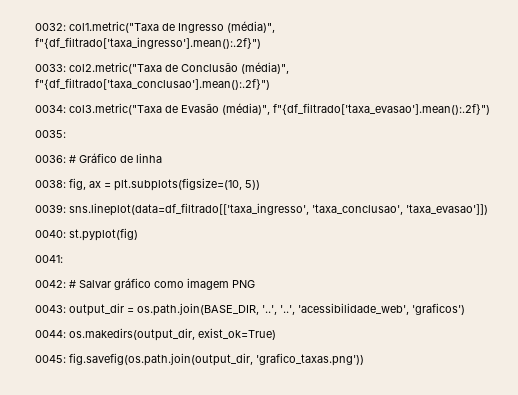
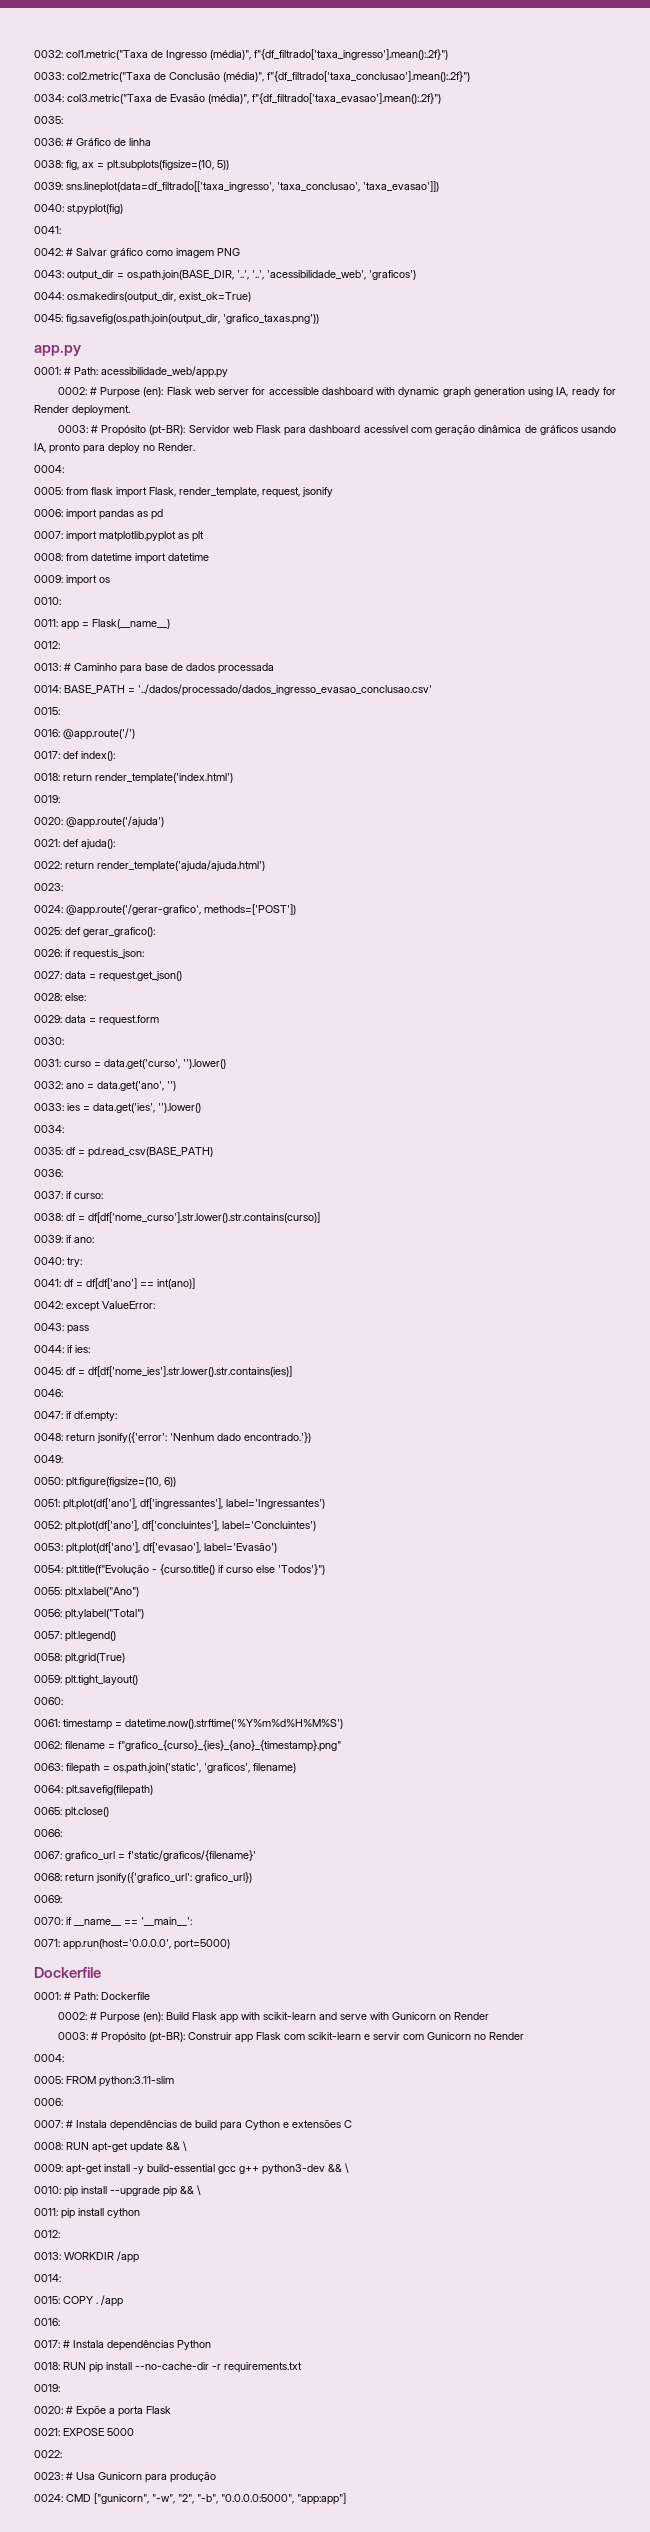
(364, 359) none -> [34,345,81,356] [34,366,228,378] [57,387,617,398] [34,405,130,416] [57,424,616,436] [34,443,195,454] [34,465,64,473] [34,487,333,498] [34,509,163,520] [34,531,204,542] [34,553,209,564] [34,575,110,586] [34,597,61,605] [34,619,170,630] [34,641,60,649] [34,663,274,674] [34,684,432,696] [34,707,60,715] [34,728,135,740] [34,751,115,761] [34,773,233,784] [34,795,60,803] [34,816,164,828] [34,839,115,849] [34,860,265,872] [34,883,63,891] [34,904,296,916] [34,927,155,937] [34,949,144,960] [34,971,182,982] [34,993,86,1001] [34,1015,159,1026] [34,1037,64,1045] [34,1059,226,1069] [34,1081,176,1091] [34,1103,201,1113] [34,1125,64,1133] [34,1147,213,1158] [34,1169,63,1177] [34,1191,103,1199] [34,1212,320,1223] [34,1235,94,1243] [34,1257,82,1267] [34,1278,195,1289] [34,1301,155,1312] [34,1323,89,1334] [34,1345,90,1353] [34,1366,292,1377] [34,1389,63,1397] [34,1411,117,1422] [34,1432,311,1443] [34,1455,63,1463] [34,1477,176,1488] [34,1498,325,1510] [34,1520,316,1532] [34,1542,277,1554] [34,1564,325,1576] [34,1587,139,1598] [34,1609,144,1620] [34,1631,116,1642] [34,1653,125,1664] [34,1675,138,1686] [34,1697,63,1705] [34,1719,343,1730] [34,1740,341,1752] [34,1763,296,1774] [34,1785,153,1796] [34,1807,109,1818] [34,1829,62,1837] [34,1850,256,1861] [34,1872,252,1883] [34,1895,62,1903] [34,1917,192,1926] [34,1939,230,1950] [34,1967,101,1978] [34,1992,150,2000] [57,2012,489,2023] [57,2032,524,2043] [34,2054,64,2062] [34,2076,174,2087] [34,2098,63,2106] [34,2119,352,2131] [34,2141,187,2153] [34,2163,349,2175] [34,2185,201,2197] [34,2208,140,2219] [34,2230,60,2238] [34,2251,139,2263] [34,2274,61,2282] [34,2295,123,2307] [34,2318,60,2326] [34,2340,211,2351] [34,2362,302,2373] [34,2384,60,2392] [34,2405,171,2417] [34,2428,134,2436] [34,2450,62,2458] [34,2471,216,2483] [34,2493,346,2505] // app.py // 0001: # Path: acessibilidade_web/app.py // 0002: # Purpose (en): Flask web server for accessible dashboard with dynamic graph generation using IA, ready for Render deployment. // 0003: # Propósito (pt-BR): Servidor web Flask para dashboard acessível com geração dinâmica de gráficos usando IA, pronto para deploy no Render. // 0004: // 0005: from flask import Flask, render_template, request, jsonify // 0006: import pandas as pd // 0007: import matplotlib.pyplot as plt // 0008: from datetime import datetime // 0009: import os // 0010: // 0011: app = Flask(__name__) // 0012: // 0013: # Caminho para base de dados processada // 0014: BASE_PATH = '../dados/processado/dados_ingresso_evasao_conclusao.csv' // 0015: // 0016: @app.route('/') // 0017: def index(): // 0018: return render_template('index.html') // 0019: // 0020: @app.route('/ajuda') // 0021: def ajuda(): // 0022: return render_template('ajuda/ajuda.html') // 0023: // 0024: @app.route('/gerar-grafico', methods=['POST']) // 0025: def gerar_grafico(): // 0026: if request.is_json: // 0027: data = request.get_json() // 0028: else: // 0029: data = request.form // 0030: // 0031: curso = data.get('curso', '').lower() // 0032: ano = data.get('ano', '') // 0033: ies = data.get('ies', '').lower() // 0034: // 0035: df = pd.read_csv(BASE_PATH) // 0036: // 0037: if curso: // 0038: df = df[df['nome_curso'].str.lower().str.contains(curso)] // 0039: if ano: // 0040: try: // 0041: df = df[df['ano'] == int(ano)] // 0042: except ValueError: // 0043: pass // 0044: if ies: // 0045: df = df[df['nome_ies'].str.lower().str.contains(ies)] // 0046: // 0047: if df.empty: // 0048: return jsonify({'error': 'Nenhum dado encontrado.'}) // 0049: // 0050: plt.figure(figsize=(10, 6)) // 0051: plt.plot(df['ano'], df['ingressantes'], label='Ingressantes') // 0052: plt.plot(df['ano'], df['concluintes'], label='Concluintes') // 0053: plt.plot(df['ano'], df['evasao'], label='Evasão') // 0054: plt.title(f"Evolução - {curso.title() if curso else 'Todos'}") // 0055: plt.xlabel("Ano") // 0056: plt.ylabel("Total") // 0057: plt.legend() // 0058: plt.grid(True) // 0059: plt.tight_layout() // 0060: // 0061: timestamp = datetime.now().strftime('%Y%m%d%H%M%S') // 0062: filename = f"grafico_{curso}_{ies}_{ano}_{timestamp}.png" // 0063: filepath = os.path.join('static', 'graficos', filename) // 0064: plt.savefig(filepath) // 0065: plt.close() // 0066: // 0067: grafico_url = f'static/graficos/{filename}' // 0068: return jsonify({'grafico_url': grafico_url}) // 0069: // 0070: if __name__ == '__main__': // 0071: app.run(host='0.0.0.0', port=5000) // Dockerfile // 0001: # Path: Dockerfile // 0002: # Purpose (en): Build Flask app with scikit-learn and serve with Gunicorn on Render // 0003: # Propósito (pt-BR): Construir app Flask com scikit-learn e servir com Gunicorn no Render // 0004: // 0005: FROM python:3.11-slim // 0006: // 0007: # Instala dependências de build para Cython e extensões C // 0008: RUN apt-get update && \ // 0009: apt-get install -y build-essential gcc g++ python3-dev && \ // 0010: pip install --upgrade pip && \ // 0011: pip install cython // 0012: // 0013: WORKDIR /app // 0014: // 0015: COPY . /app // 0016: // 0017: # Instala dependências Python // 0018: RUN pip install --no-cache-dir -r requirements.txt // 0019: // 0020: # Expõe a porta Flask // 0021: EXPOSE 5000 // 0022: // 0023: # Usa Gunicorn para produção // 0024: CMD ["gunicorn", "-w", "2", "-b", "0.0.0.0:5000", "app:app"]

